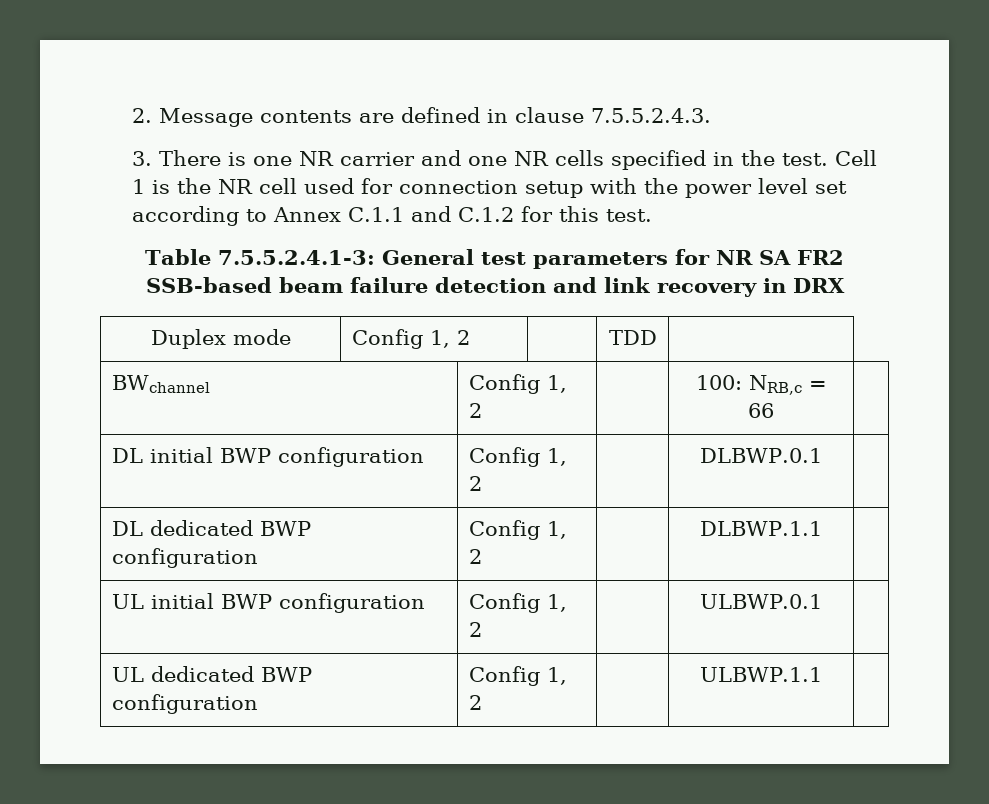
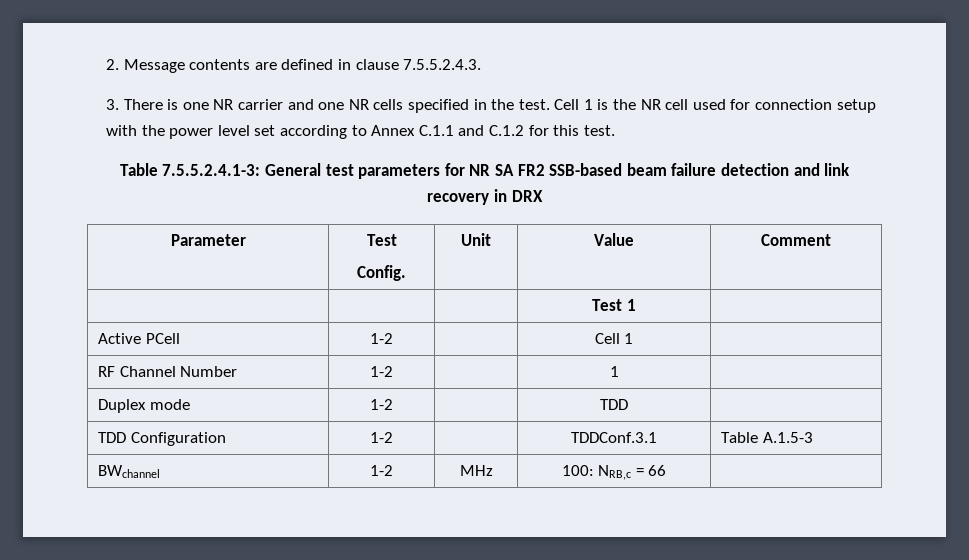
[150,329,291,349] [351,329,470,349] [608,330,657,345] [111,375,210,393] [468,374,567,394] [468,403,482,418] [695,375,827,395] [748,403,774,418] [111,447,424,467] [468,447,567,467] [468,476,482,491] [700,448,823,463] [111,520,311,536] [111,548,258,568] [468,520,567,540] [468,549,482,564] [700,521,823,536] [111,593,425,613] [468,593,567,613] [468,622,482,637] [699,594,823,609] [111,666,312,682] [111,694,258,714] [468,666,567,686] [468,695,482,710] [699,667,823,682] Duplex mode | Config 1, 2 | | TDD | // BWchannel | Config 1, 2 | | 100: NRB,c = 66 | // DL initial BWP configuration | Config 1, 2 | | DLBWP.0.1 | // DL dedicated BWP configuration | Config 1, 2 | | DLBWP.1.1 | // UL initial BWP configuration | Config 1, 2 | | ULBWP.0.1 | // UL dedicated BWP configuration | Config 1, 2 | | ULBWP.1.1 -> [170,234,246,246] [366,234,397,246] [357,265,406,281] [461,233,491,246] [594,233,634,246] [761,234,832,246] [592,299,636,311] [98,333,180,344] [370,333,393,344] [594,333,634,344] [98,366,238,377] [370,366,393,377] [609,366,619,377] [98,399,190,413] [370,399,393,410] [600,399,628,410] [98,432,226,446] [370,432,393,443] [571,432,657,443] [721,432,813,443] [98,465,161,478] [370,465,393,476] [459,465,493,476] [561,465,667,480] Parameter | Test // Config. | Unit | Value | Comment // | | | Test 1 | // Active PCell | 1-2 | | Cell 1 | // RF Channel Number | 1-2 | | 1 | // Duplex mode | 1-2 | | TDD | // TDD Configuration | 1-2 | | TDDConf.3.1 | Table A.1.5-3 // BWchannel | 1-2 | MHz | 100: NRB,c = 66

